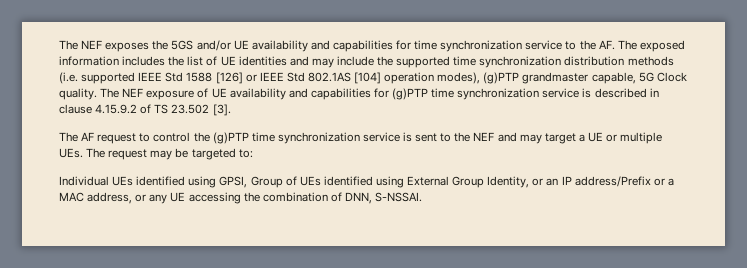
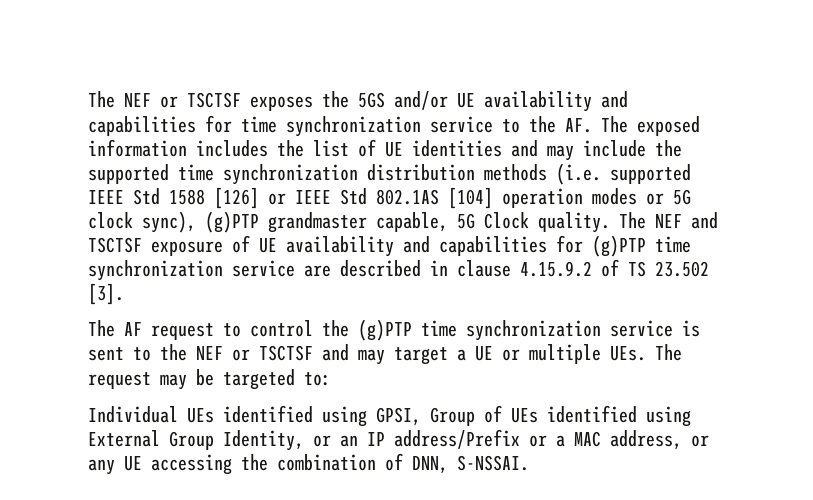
[59,40,103,50] The NEF -> [88,91,241,108] The NEF or TSCTSF
[437,72,481,84] modes), -> [592,188,691,205] [88,211,196,233] modes or 5G clock sync),
(144, 92) none -> [691,212,718,229] [88,237,142,253] and TSCTSF
[582,88,592,98] is -> [304,265,331,277] are
(495, 136) none -> [232,345,313,361] or TSCTSF

